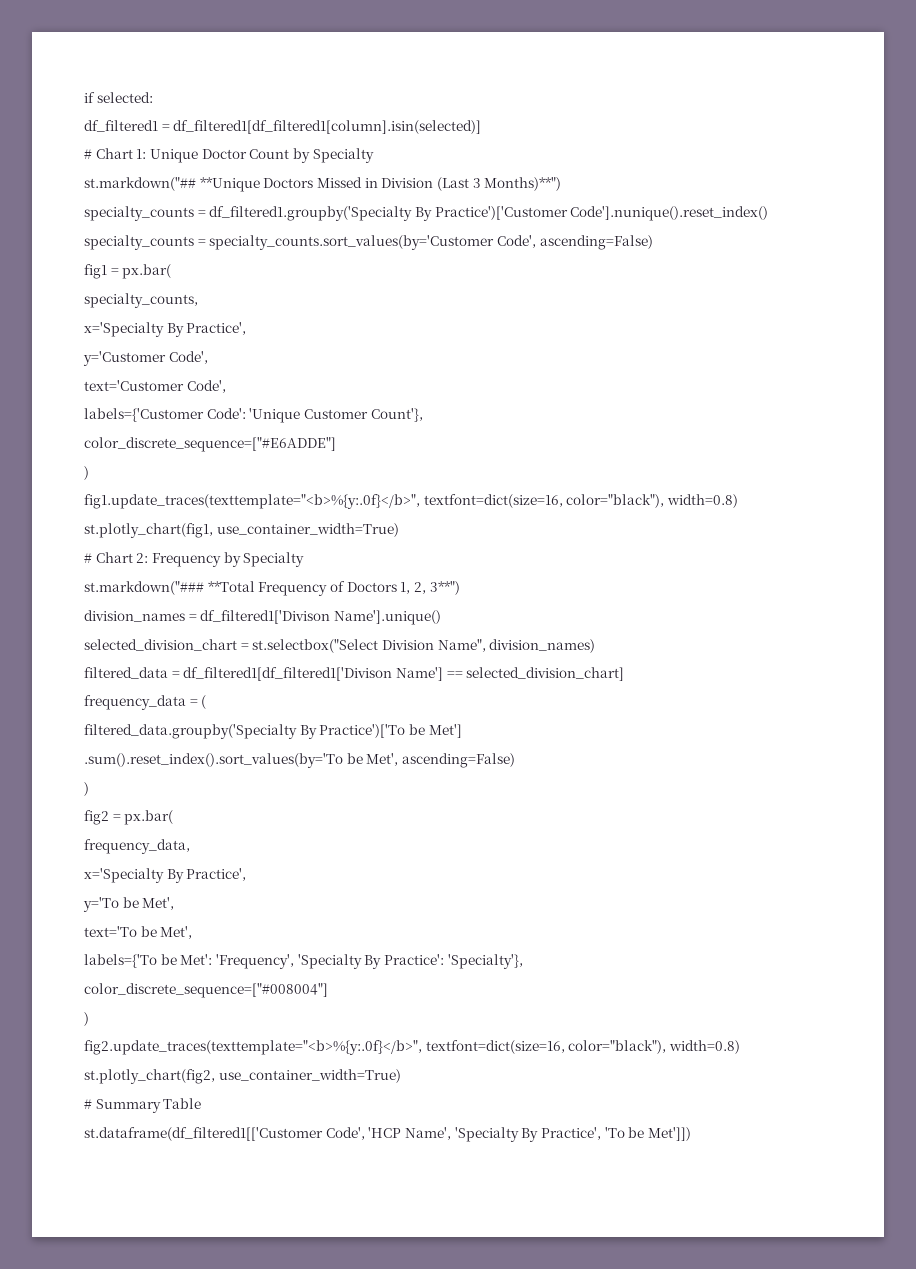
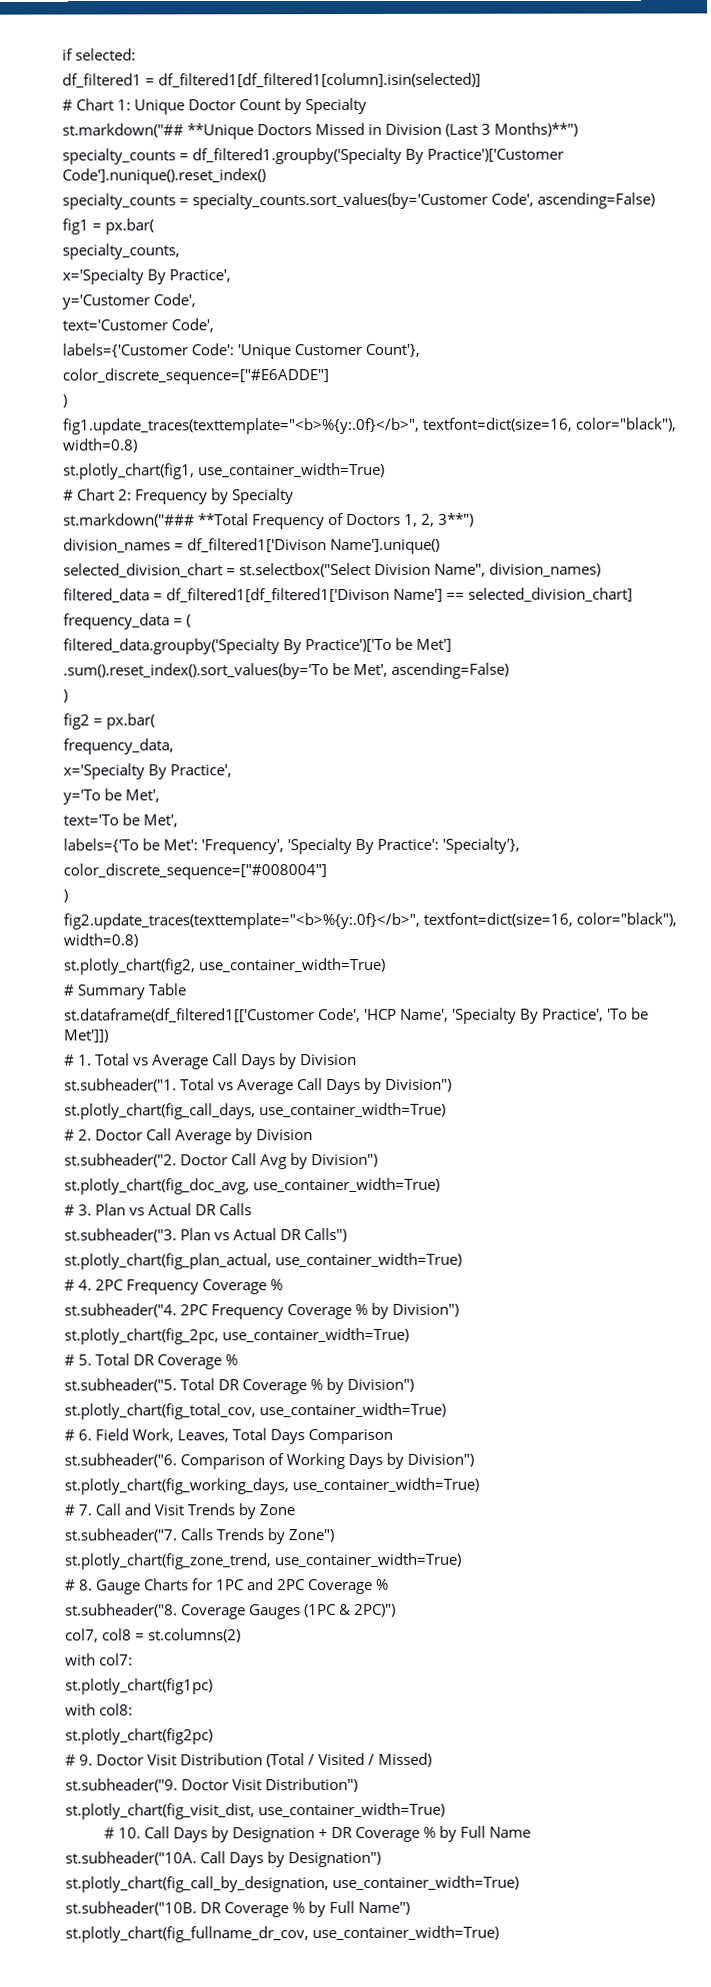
(691, 1134) none -> [64,1053,358,1070] [64,1077,453,1095] [64,1102,447,1120] [64,1128,314,1145] [64,1153,379,1170] [64,1177,441,1195] [64,1203,253,1216] [64,1228,348,1243] [64,1252,463,1270] [64,1279,284,1295] [64,1302,460,1320] [64,1327,410,1345] [64,1353,239,1370] [64,1378,415,1395] [64,1402,447,1420] [64,1428,394,1445] [64,1452,475,1470] [64,1477,480,1495] [64,1503,296,1520] [64,1528,335,1545] [64,1552,463,1570] [65,1578,390,1595] [65,1603,397,1620] [65,1628,242,1643] [65,1653,134,1666] [65,1678,213,1695] [65,1703,134,1716] [65,1728,213,1745] [65,1752,433,1768] [65,1777,359,1793] [65,1802,446,1820] [103,1825,532,1843] [65,1851,382,1868] [65,1875,520,1893] [65,1901,411,1918] [65,1925,500,1943] // # 1. Total vs Average Call Days by Division // st.subheader("1. Total vs Average Call Days by Division") // st.plotly_chart(fig_call_days, use_container_width=True) // # 2. Doctor Call Average by Division // st.subheader("2. Doctor Call Avg by Division") // st.plotly_chart(fig_doc_avg, use_container_width=True) // # 3. Plan vs Actual DR Calls // st.subheader("3. Plan vs Actual DR Calls") // st.plotly_chart(fig_plan_actual, use_container_width=True) // # 4. 2PC Frequency Coverage % // st.subheader("4. 2PC Frequency Coverage % by Division") // st.plotly_chart(fig_2pc, use_container_width=True) // # 5. Total DR Coverage % // st.subheader("5. Total DR Coverage % by Division") // st.plotly_chart(fig_total_cov, use_container_width=True) // # 6. Field Work, Leaves, Total Days Comparison // st.subheader("6. Comparison of Working Days by Division") // st.plotly_chart(fig_working_days, use_container_width=True) // # 7. Call and Visit Trends by Zone // st.subheader("7. Calls Trends by Zone") // st.plotly_chart(fig_zone_trend, use_container_width=True) // # 8. Gauge Charts for 1PC and 2PC Coverage % // st.subheader("8. Coverage Gauges (1PC & 2PC)") // col7, col8 = st.columns(2) // with col7: // st.plotly_chart(fig1pc) // with col8: // st.plotly_chart(fig2pc) // # 9. Doctor Visit Distribution (Total / Visited / Missed) // st.subheader("9. Doctor Visit Distribution") // st.plotly_chart(fig_visit_dist, use_container_width=True) // # 10. Call Days by Designation + DR Coverage % by Full Name // st.subheader("10A. Call Days by Designation") // st.plotly_chart(fig_call_by_designation, use_container_width=True) // st.subheader("10B. DR Coverage % by Full Name") // st.plotly_chart(fig_fullname_dr_cov, use_container_width=True)

